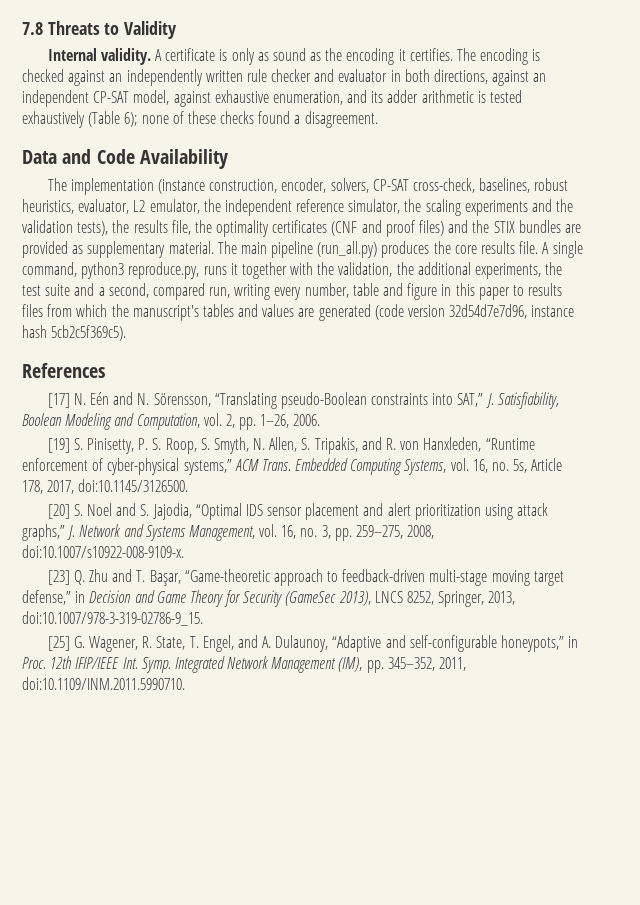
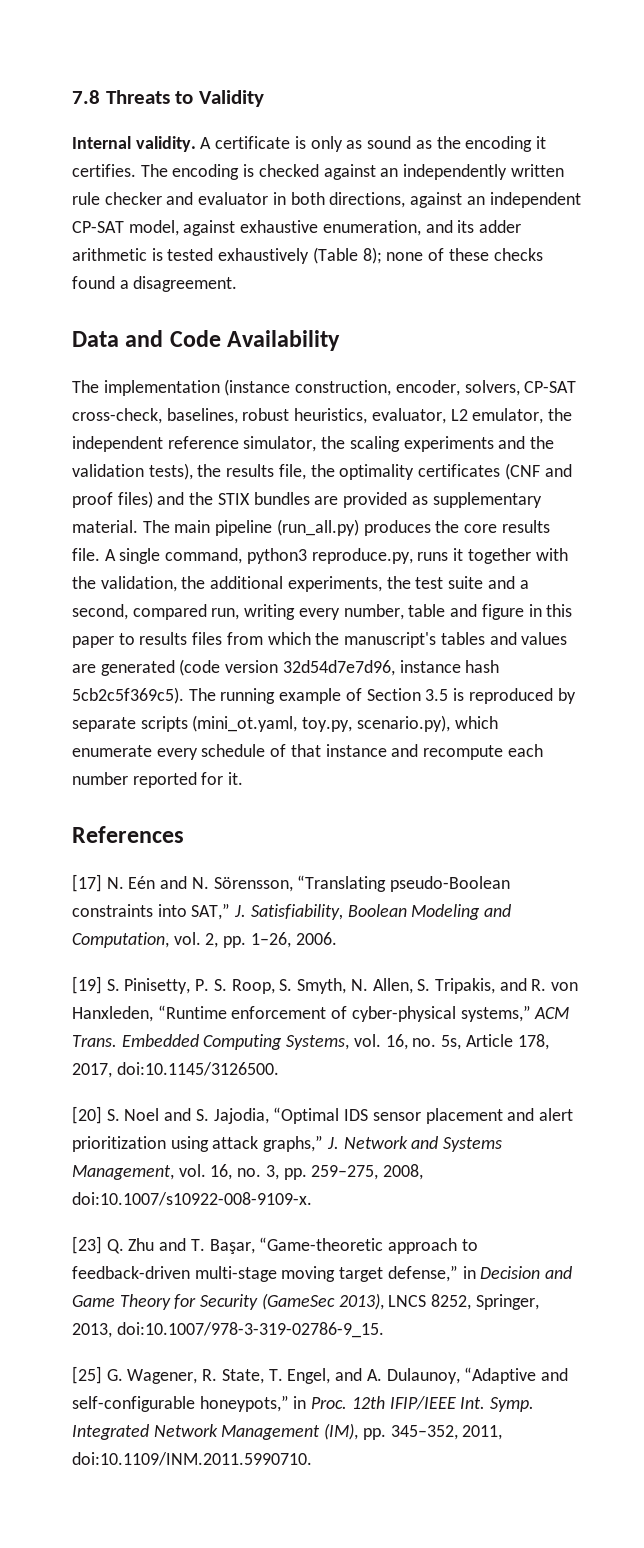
[124,112,138,127] 6); -> [362,247,382,264] 8);
(127, 333) none -> [188,688,576,704] [72,715,498,732] [72,744,543,760] [72,772,244,788] The running example of Section 3.5 is reproduced by separate scripts (mini_ot.yaml, toy.py, scenario.py), which enumerate every schedule of that instance and recompute each number reported for it.

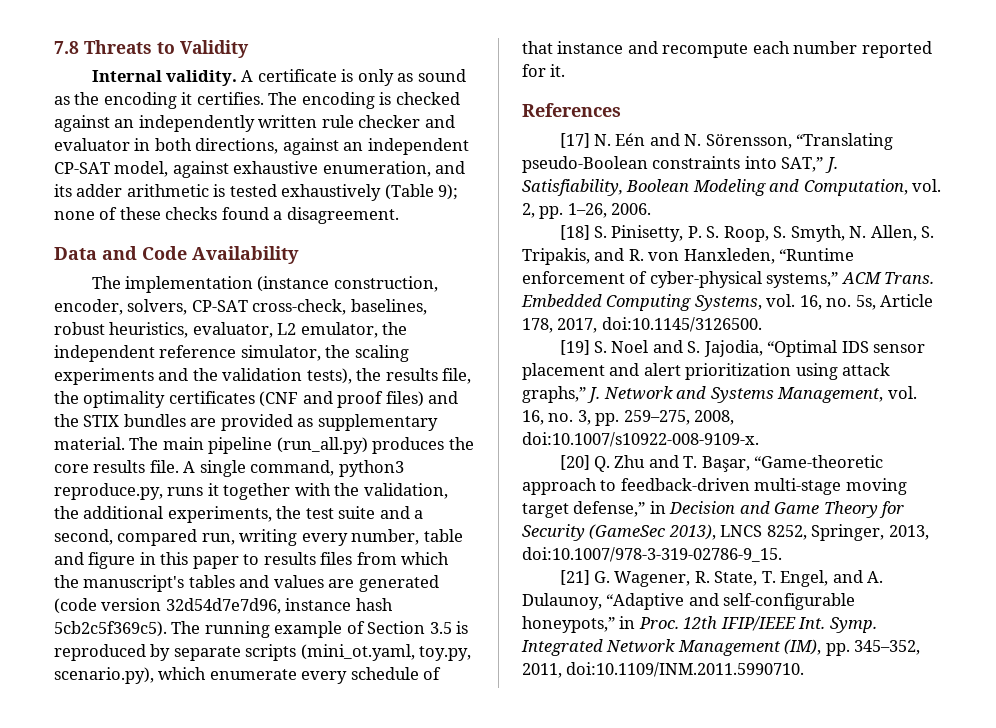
[362,247,382,264] 8); -> [438,184,459,200] 9);
[72,976,102,994] [19] -> [559,225,590,240] [18]
[72,1106,102,1124] [20] -> [559,340,590,355] [19]
[72,1236,102,1254] [23] -> [559,455,590,470] [20]
[72,1366,102,1384] [25] -> [559,570,590,585] [21]

